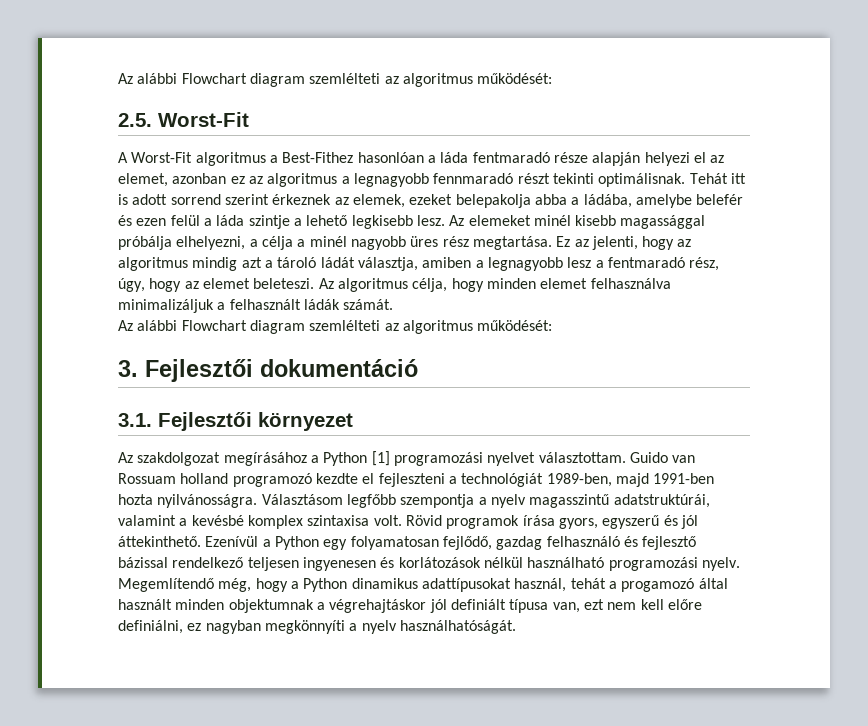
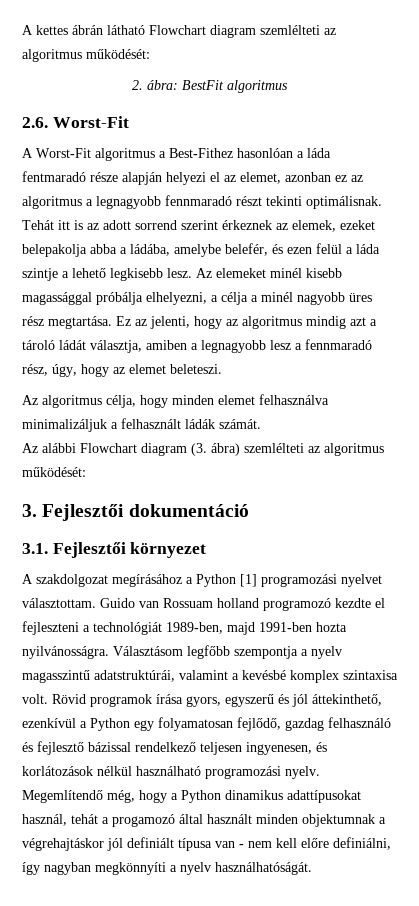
[118,73,553,87] [118,113,152,127] Az alábbi Flowchart diagram szemlélteti az algoritmus működését: // 2.5. -> [22,25,336,38] [22,49,150,62] [132,80,288,93] [22,117,48,128] A kettes ábrán látható Flowchart diagram szemlélteti az algoritmus működését: // 2. ábra: BestFit algoritmus // 2.6.
(128, 199) none -> [87,223,99,230] az
[696,194,744,205] belefér -> [225,243,268,256] belefér,
[607,257,685,268] fentmaradó -> [305,339,372,350] fennmaradó
(315, 283) none -> (222, 369) //
(305, 327) none -> [191,443,240,456] (3. ábra)
[118,452,133,463] Az -> [22,574,33,584] A
[118,536,259,547] áttekinthető. Ezenívül -> [312,694,382,706] [22,718,76,728] áttekinthető, ezenkívül
[302,557,376,571] ingyenesen -> [246,742,312,755] ingyenesen,
[552,599,604,613] van, ezt -> [215,841,244,848] van -
[187,623,202,631] ez -> [22,862,40,875] így

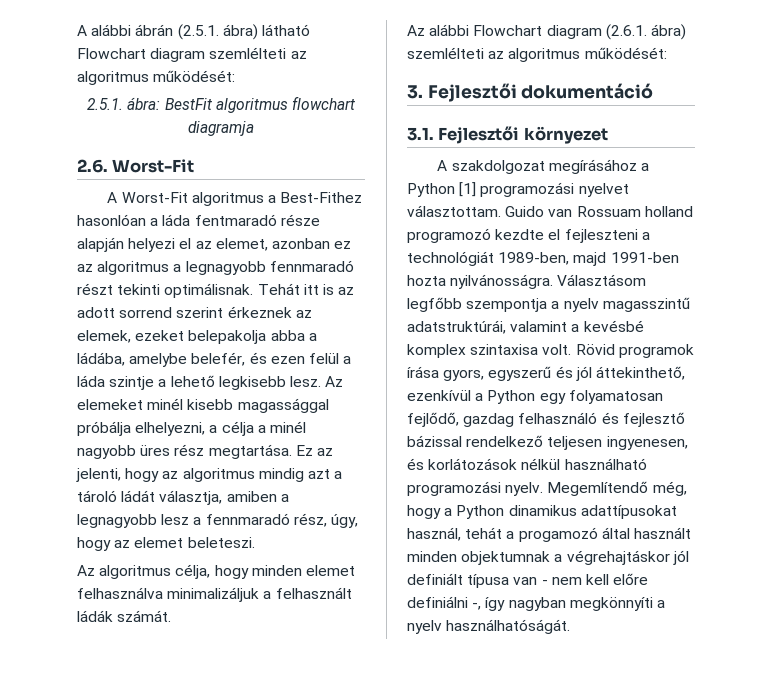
[22,25,103,35] A kettes ábrán -> [77,24,258,40] A alábbi ábrán (2.5.1. ábra)
[132,80,143,90] 2. -> [87,98,124,110] 2.5.1.
(288, 86) none -> [291,96,355,110] [188,121,254,136] flowchart diagramja
[191,443,207,456] (3. -> [605,24,647,40] (2.6.1.
[333,837,391,850] definiálni, -> [407,596,482,610] definiálni -,

